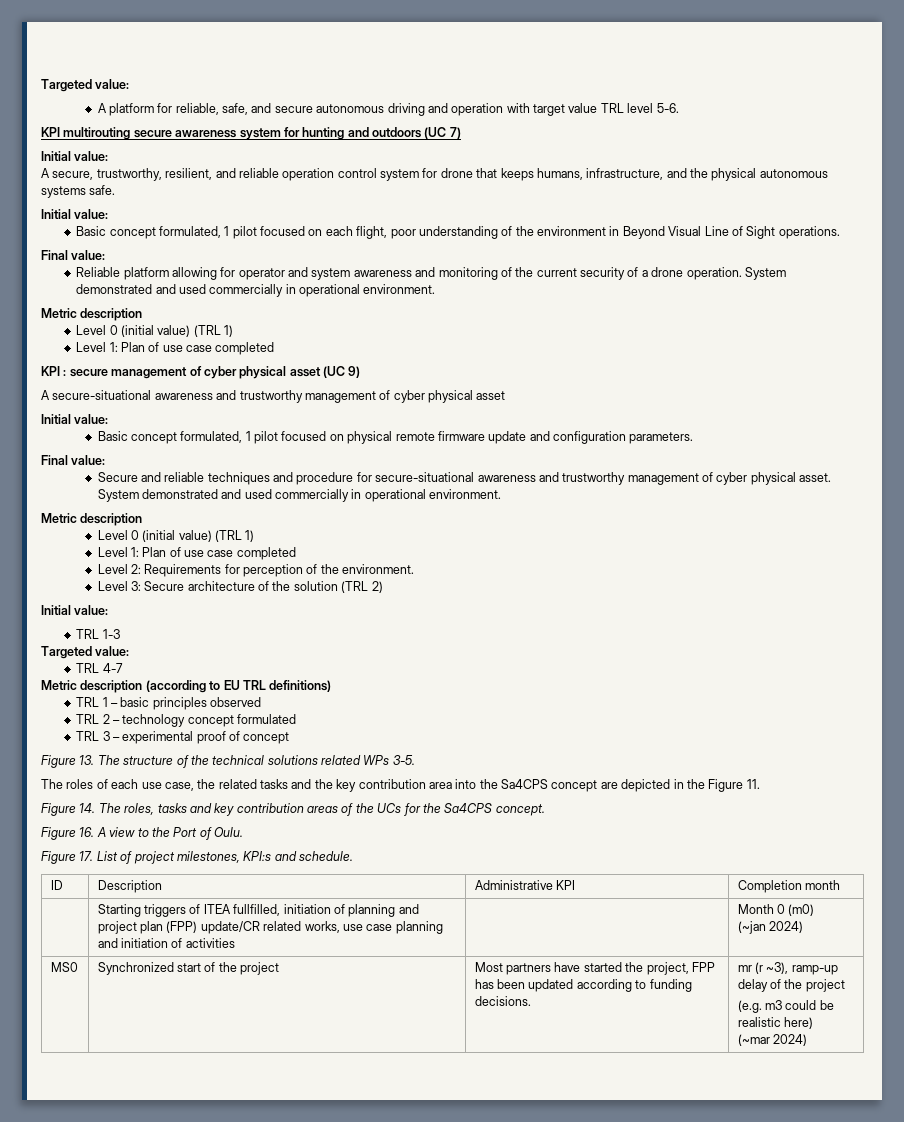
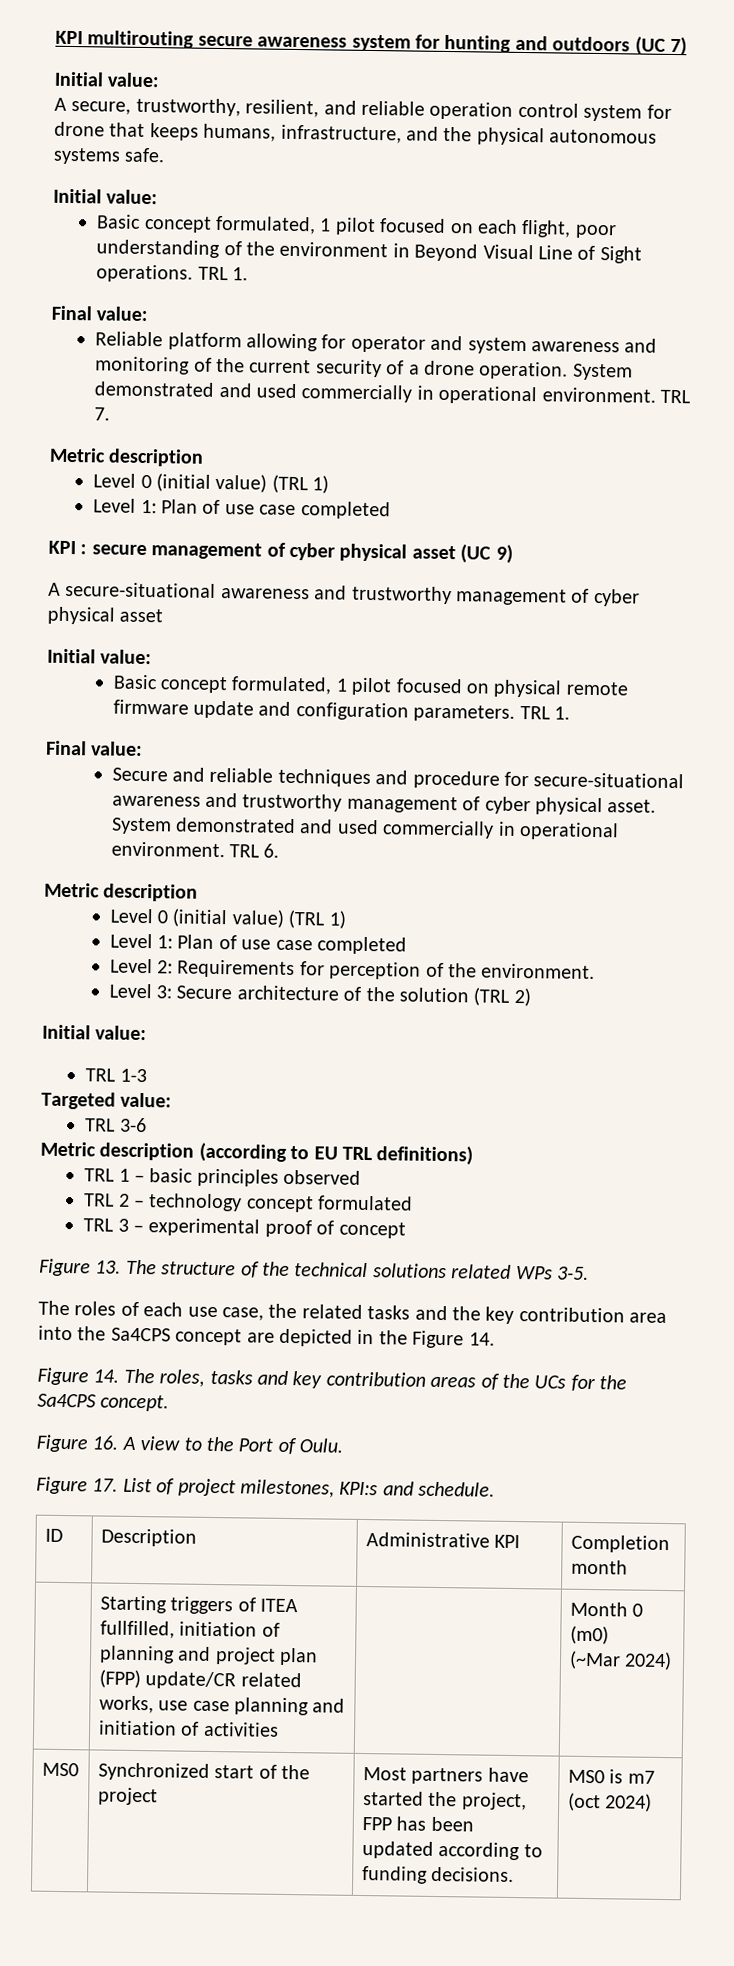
[41,79,130,92] [97,103,679,116] Targeted value: // A platform for reliable, safe, and secure autonomous driving and operation with target value TRL level 5-6. // -> (55, 37) none
(840, 232) none -> [197,266,249,281] TRL 1.
(436, 289) none -> [660,389,692,404] [94,407,111,421] TRL 7.
(694, 438) none -> [519,706,570,720] TRL 1.
(502, 494) none -> [228,843,280,858] TRL 6.
[102,663,123,673] 4-7 -> [119,1117,147,1133] 3-6
[746,779,760,789] 11. -> [468,1332,495,1346] 14.
[737,921,766,934] (~jan -> [568,1650,621,1670] (~Mar
[737,962,838,975] [737,979,845,992] [737,1000,834,1013] [737,1017,814,1029] [737,1034,770,1046] mr (r ~3), ramp-up delay of the project // (e.g. m3 could be realistic here) // (~mar -> [567,1769,655,1784] [567,1792,601,1812] MS0 is m7 (oct

